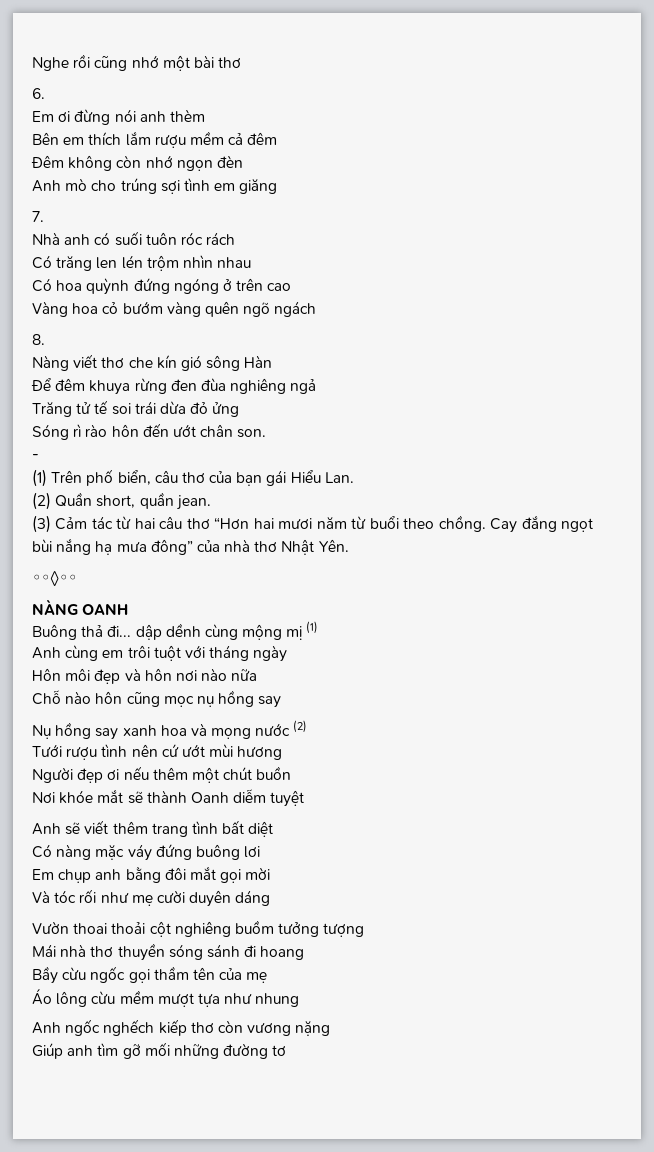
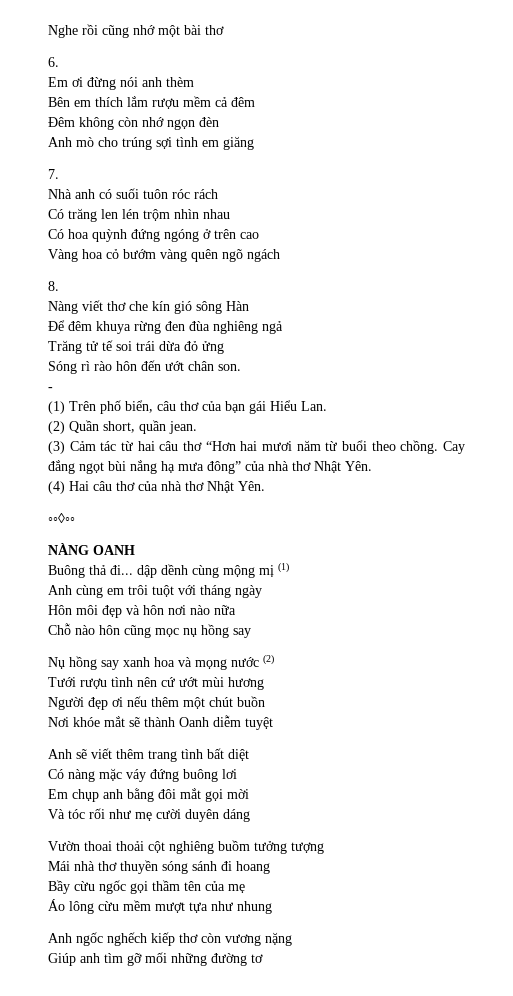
(349, 545) none -> [48,481,265,494] // (4) Hai câu thơ của nhà thơ Nhật Yên.

